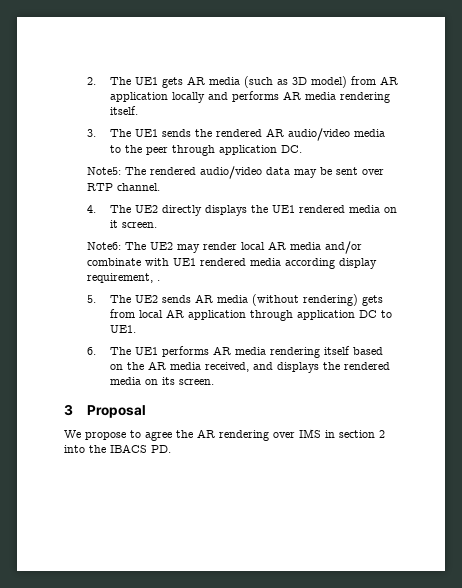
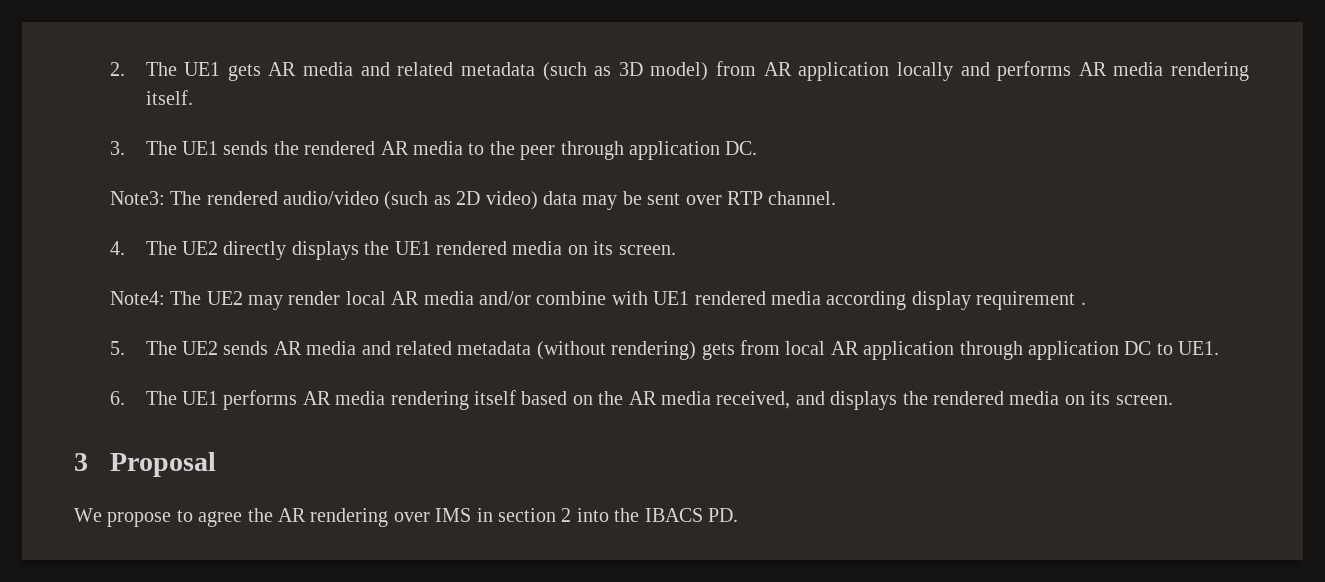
(240, 81) none -> [360,62,535,76] and related metadata
[287,128,350,141] audio/video -> (409, 148) none
[86,167,121,175] Note5: -> [109,191,165,205] Note3:
(262, 172) none -> [384,191,538,210] (such as 2D video)
[109,220,157,228] [86,242,121,250] it screen. // Note6: -> [593,241,676,255] [109,291,165,305] its screen. // Note4:
[86,258,141,266] combinate -> [536,291,607,305] combine
[86,273,153,283] requirement, -> [976,291,1076,310] requirement
(248, 299) none -> [361,341,532,355] and related metadata

